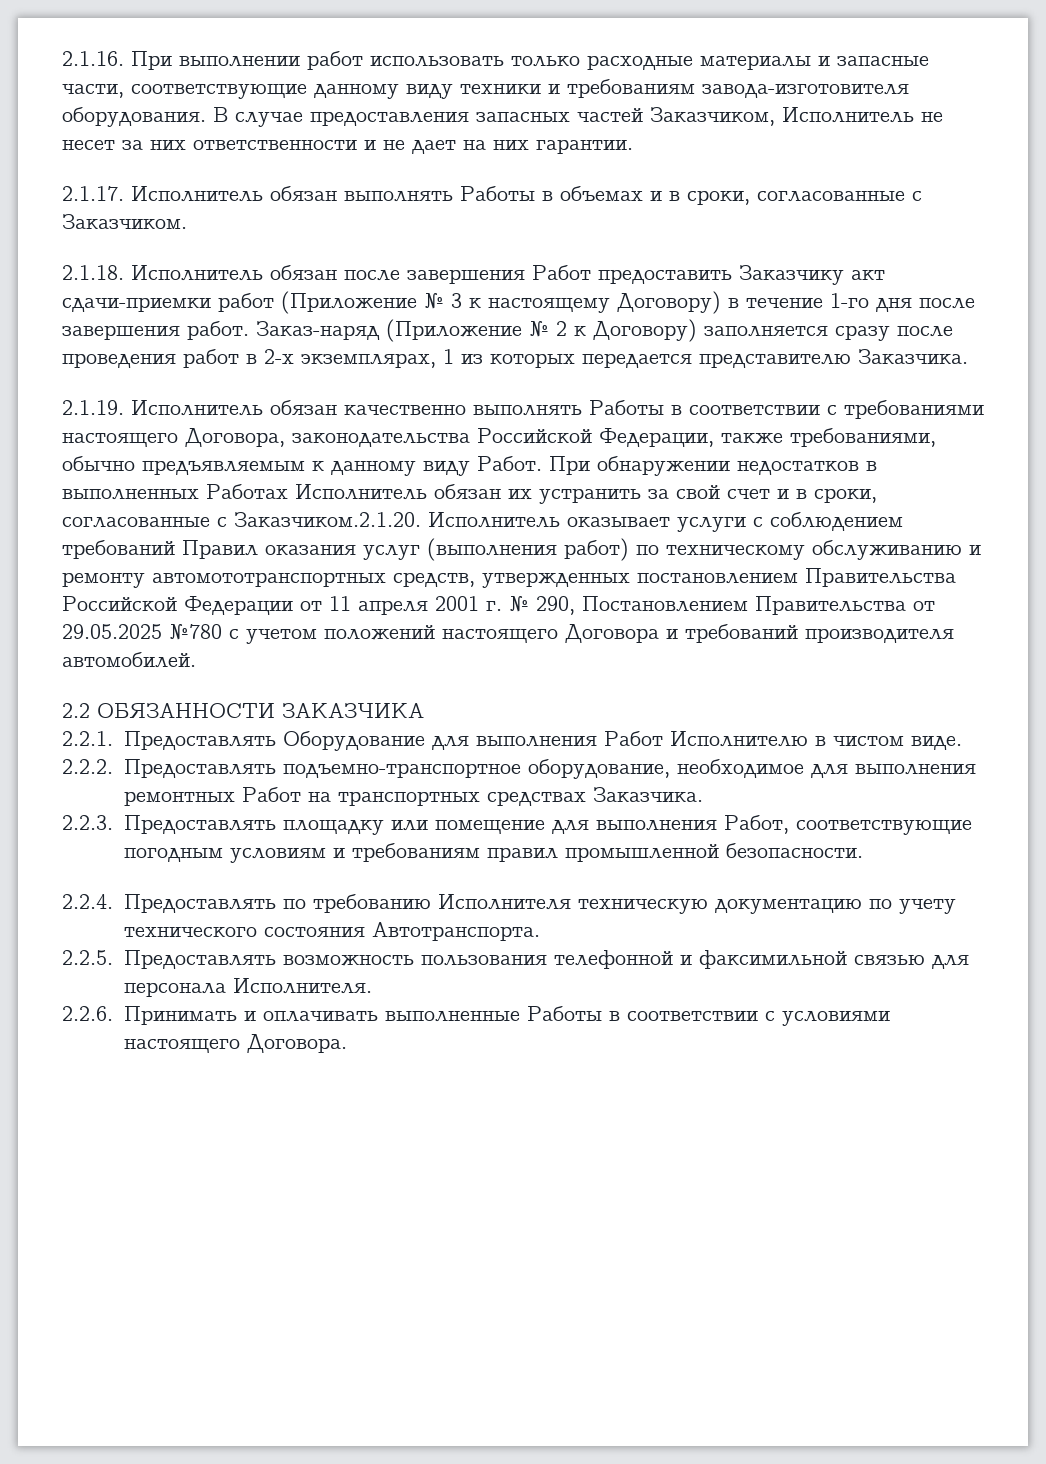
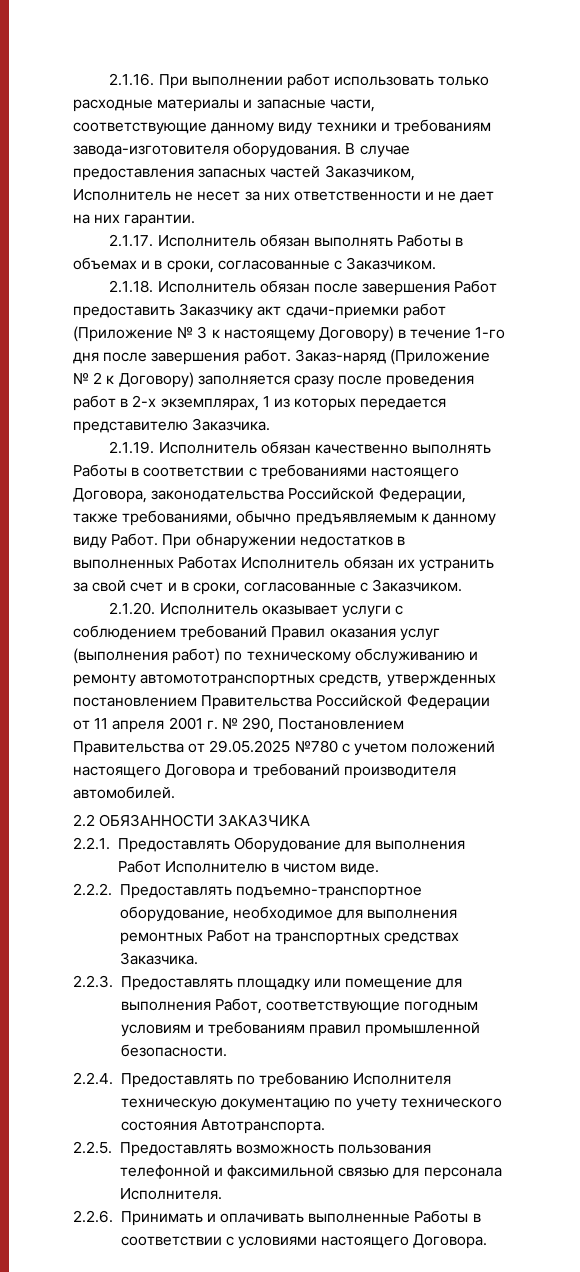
[234,512,421,527] Заказчиком.2.1.20. -> [372,579,463,592] [109,602,156,615] Заказчиком. // 2.1.20.

